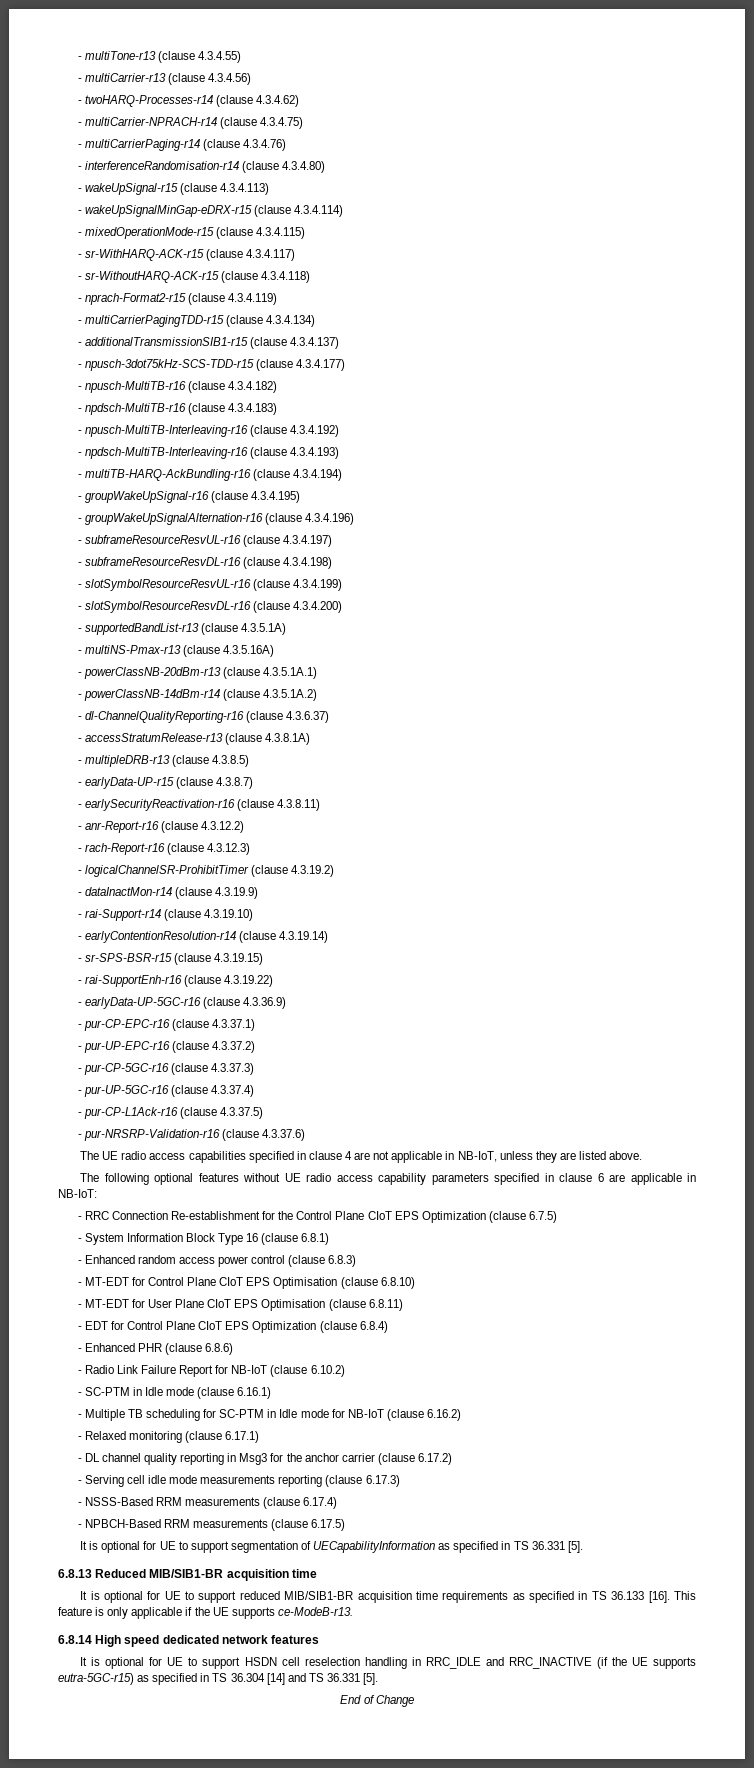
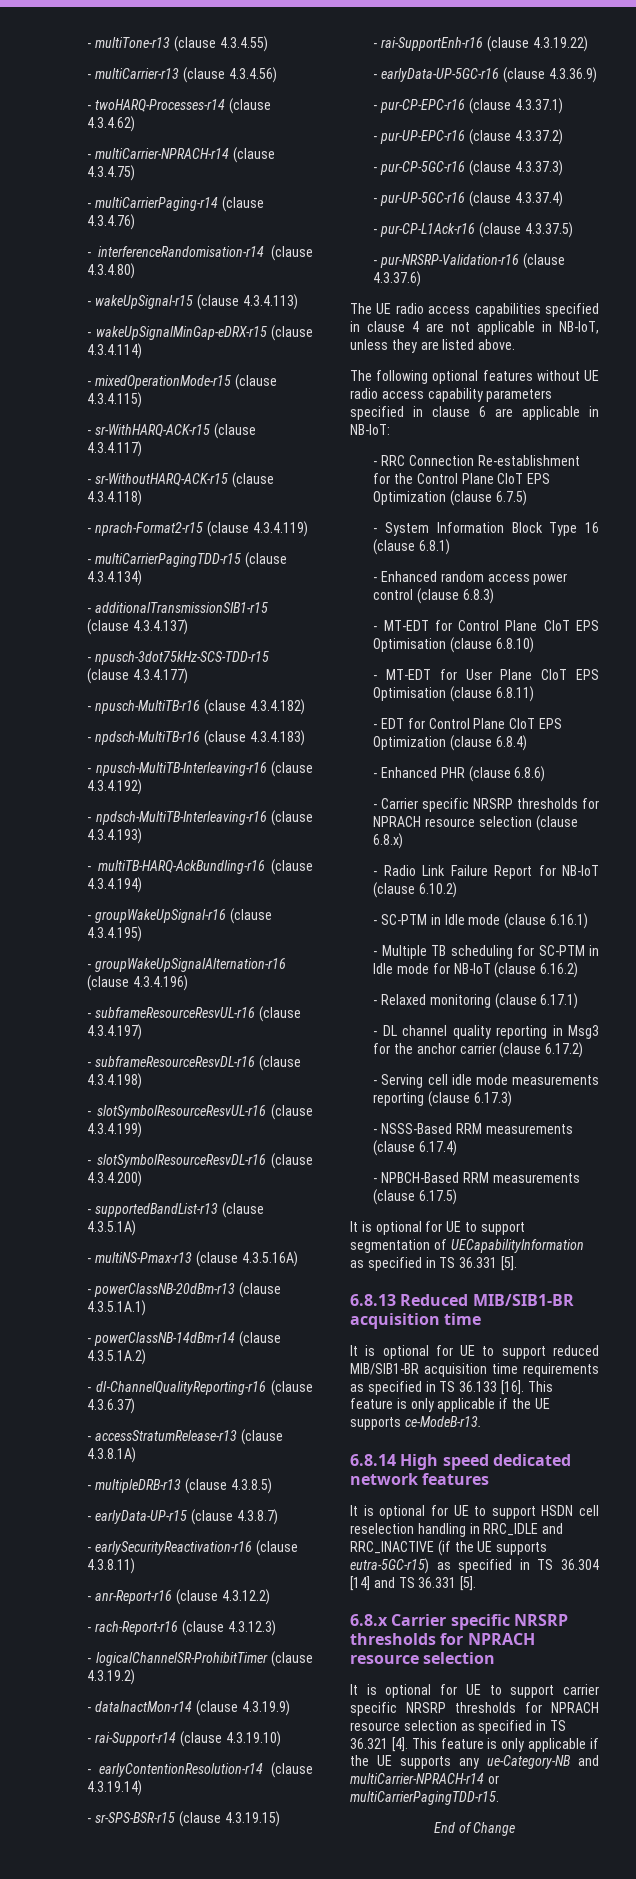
(234, 1349) none -> [373,798,599,812] [373,815,578,831] [373,833,404,849] // - Carrier specific NRSRP thresholds for NPRACH resource selection (clause 6.8.x)
(379, 1679) none -> [350,1614,568,1630] [350,1633,535,1645] [350,1652,496,1664] [350,1684,599,1698] [350,1702,599,1716] [350,1720,566,1734] [350,1737,599,1752] [350,1755,599,1769] [350,1773,499,1784] [350,1791,499,1805] // 6.8.x Carrier specific NRSRP thresholds for NPRACH resource selection // It is optional for UE to support carrier specific NRSRP thresholds for NPRACH resource selection as specified in TS 36.321 [4]. This feature is only applicable if the UE supports any ue-Category-NB and multiCarrier-NPRACH-r14 or multiCarrierPagingTDD-r15.

